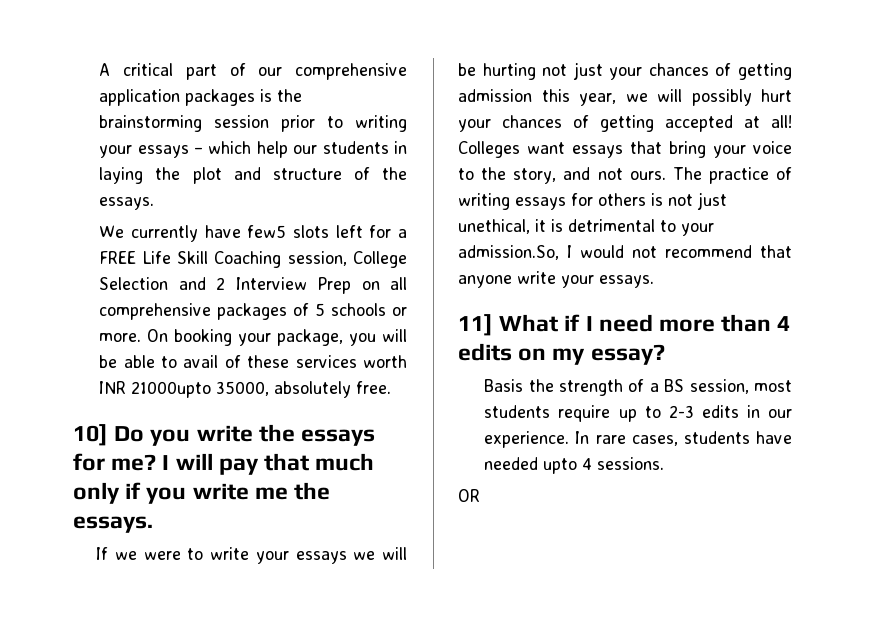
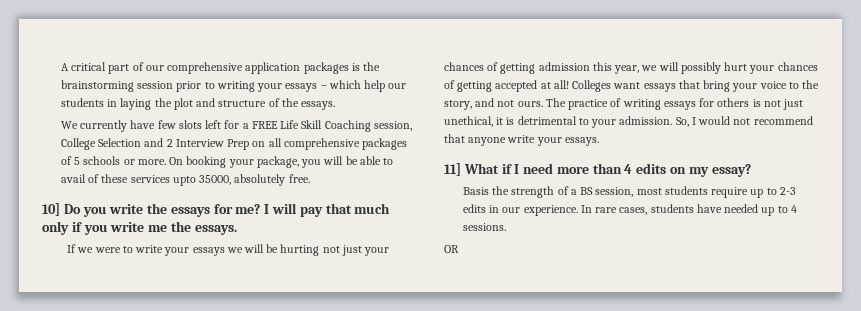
[247,225,287,238] few5 -> [157,120,176,129] few
[363,355,408,368] [99,381,212,398] worth INR 21000upto -> [172,176,196,186] upto
[458,245,559,260] admission.So, -> [619,116,689,127] admission. So,
[543,458,578,474] upto -> [761,206,788,216] up to

